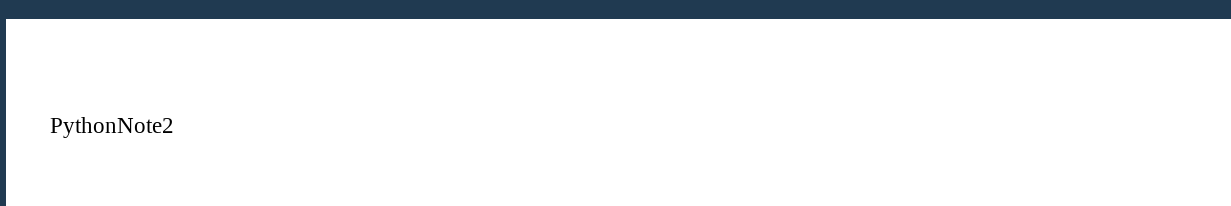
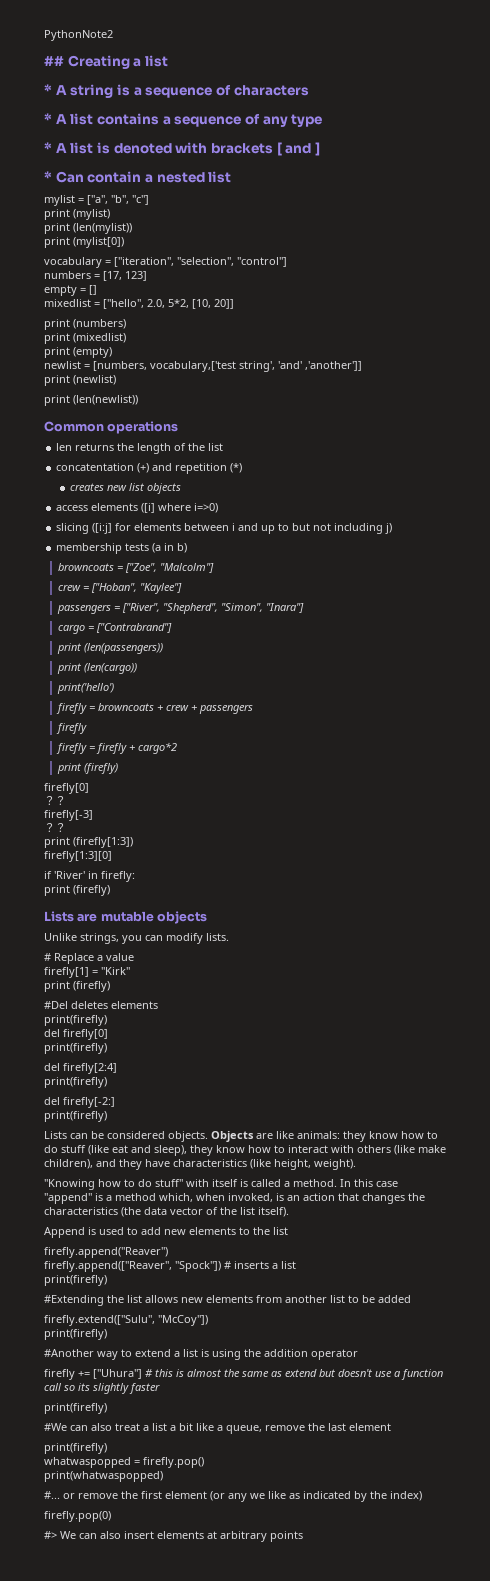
(174, 127) none -> [44,55,168,69] [44,84,309,98] [44,113,323,127] [44,142,320,156] [44,171,232,183] [44,195,149,206] [44,209,110,220] [44,223,132,234] [44,237,124,248] [44,257,287,268] [44,271,147,281] [44,285,97,296] [44,299,234,309] [44,319,126,330] [44,333,126,344] [44,347,112,358] [44,361,362,372] [44,375,116,386] [44,395,138,406] [44,421,179,434] [56,443,224,454] [56,463,243,474] [69,483,181,494] [56,503,219,513] [56,523,393,534] [56,543,188,554] [57,563,214,573] [57,583,182,594] [56,603,304,614] [57,623,172,634] [56,643,163,654] [56,663,137,674] [56,683,114,694] [55,703,253,714] [55,723,87,734] [55,742,177,754] [56,763,118,774] [44,783,89,794] [44,796,66,805] [44,810,93,821] [44,823,66,832] [44,837,133,848] [44,851,112,862] [44,871,135,882] [44,885,110,896] [44,911,208,924] [44,933,229,944] [44,953,134,964] [44,967,130,978] [44,981,110,992] [44,1001,158,1009] [44,1015,107,1026] [44,1029,108,1040] [44,1043,107,1054] [44,1063,117,1074] [44,1077,107,1088] [44,1097,115,1108] [44,1111,107,1122] [44,1131,438,1142] [44,1145,446,1156] [44,1159,356,1170] [44,1179,398,1190] [44,1193,425,1204] [44,1207,289,1217] [44,1227,288,1238] [44,1247,168,1258] [44,1261,296,1272] [44,1275,107,1286] [44,1295,411,1306] [44,1315,208,1326] [44,1329,107,1340] [44,1349,358,1360] [44,1369,443,1380] [44,1383,160,1394] [44,1403,107,1414] [44,1423,391,1434] [44,1443,107,1454] [44,1457,204,1468] [44,1471,163,1482] [44,1491,422,1502] [44,1511,111,1522] [44,1531,303,1542] // ## Creating a list // * A string is a sequence of characters // * A list contains a sequence of any type // * A list is denoted with brackets [ and ] // * Can contain a nested list // mylist = ["a", "b", "c"] // print (mylist) // print (len(mylist)) // print (mylist[0]) // vocabulary = ["iteration", "selection", "control"] // numbers = [17, 123] // empty = [] // mixedlist = ["hello", 2.0, 5*2, [10, 20]] // print (numbers) // print (mixedlist) // print (empty) // newlist = [numbers, vocabulary,['test string', 'and' ,'another']] // print (newlist) // print (len(newlist)) // Common operations // len returns the length of the list // concatentation (+) and repetition (*) // creates new list objects // access elements ([i] where i=>0) // slicing ([i:j] for elements between i and up to but not including j) // membership tests (a in b) // browncoats = ["Zoe", "Malcolm"] // crew = ["Hoban", "Kaylee"] // passengers = ["River", "Shepherd", "Simon", "Inara"] // cargo = ["Contrabrand"] // print (len(passengers)) // print (len(cargo)) // print('hello') // firefly = browncoats + crew + passengers // firefly // firefly = firefly + cargo*2 // print (firefly) // firefly[0] // ？？ // firefly[-3] // ？？ // print (firefly[1:3]) // firefly[1:3][0] // if 'River' in firefly: // print (firefly) // Lists are mutable objects // Unlike strings, you can modify lists. // # Replace a value // firefly[1] = "Kirk" // print (firefly) // #Del deletes elements // print(firefly) // del firefly[0] // print(firefly) // del firefly[2:4] // print(firefly) // del firefly[-2:] // print(firefly) // Lists can be considered objects. Objects are like animals: they know how to do stuff (like eat and sleep), they know how to interact with others (like make children), and they have characteristics (like height, weight). // "Knowing how to do stuff" with itself is called a method. In this case "append" is a method which, when invoked, is an action that changes the characteristics (the data vector of the list itself). // Append is used to add new elements to the list // firefly.append("Reaver") // firefly.append(["Reaver", "Spock"]) # inserts a list // print(firefly) // #Extending the list allows new elements from another list to be added // firefly.extend(["Sulu", "McCoy"]) // print(firefly) // #Another way to extend a list is using the addition operator // firefly += ["Uhura"] # this is almost the same as extend but doesn't use a function call so its slightly faster // print(firefly) // #We can also treat a list a bit like a queue, remove the last element // print(firefly) // whatwaspopped = firefly.pop() // print(whatwaspopped) // #... or remove the first element (or any we like as indicated by the index) // firefly.pop(0) // #> We can also insert elements at arbitrary points

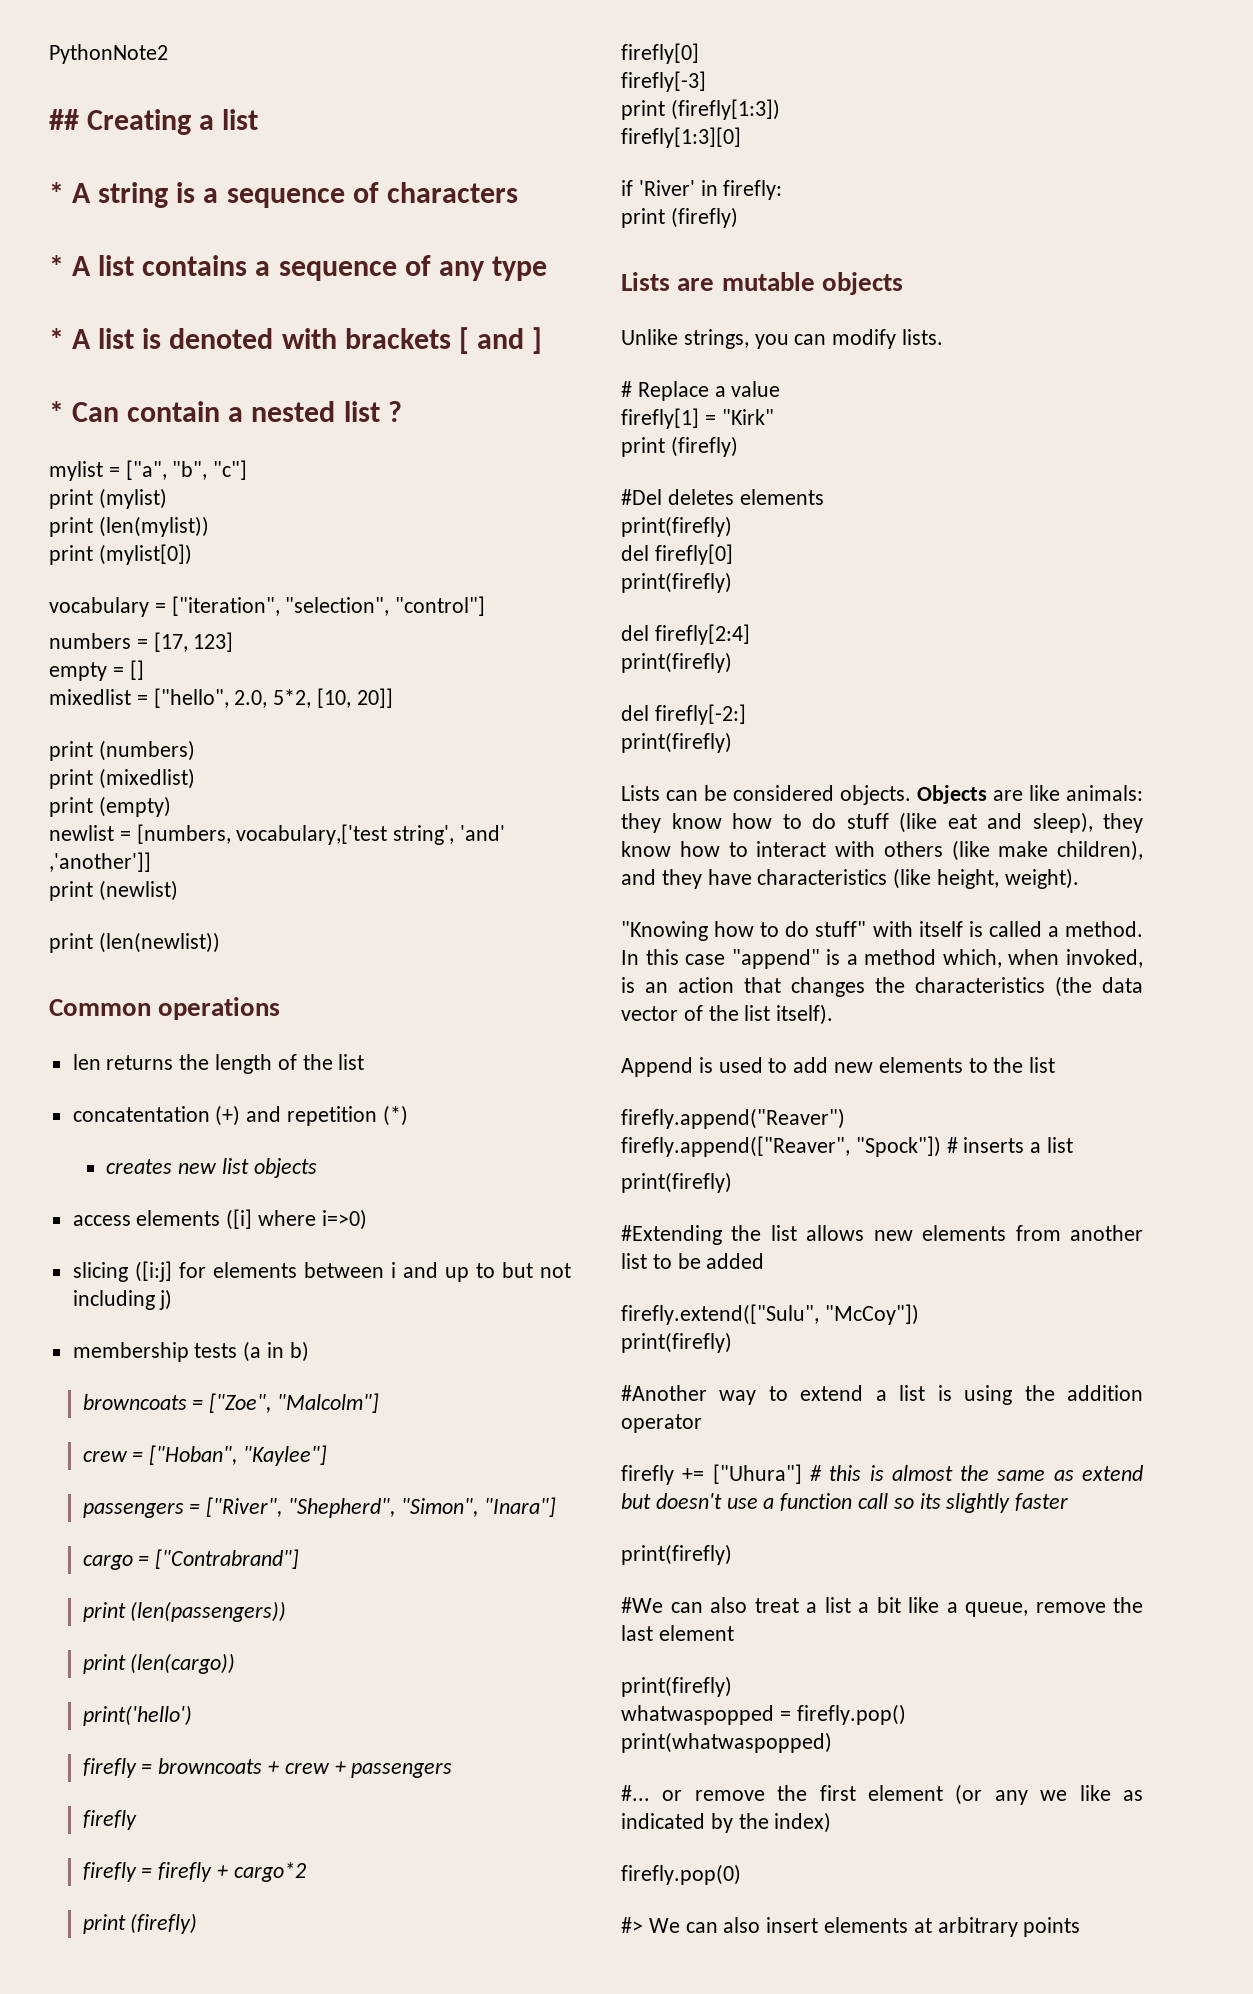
(232, 177) none -> [387,401,402,422] ?
[44,796,66,805] // ？？ -> (699, 53) none
[44,823,66,832] // ？？ -> (706, 81) none

